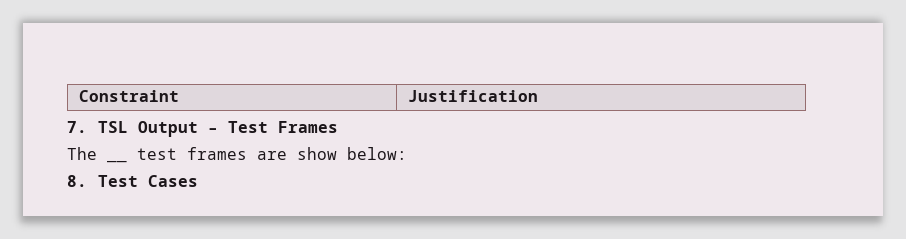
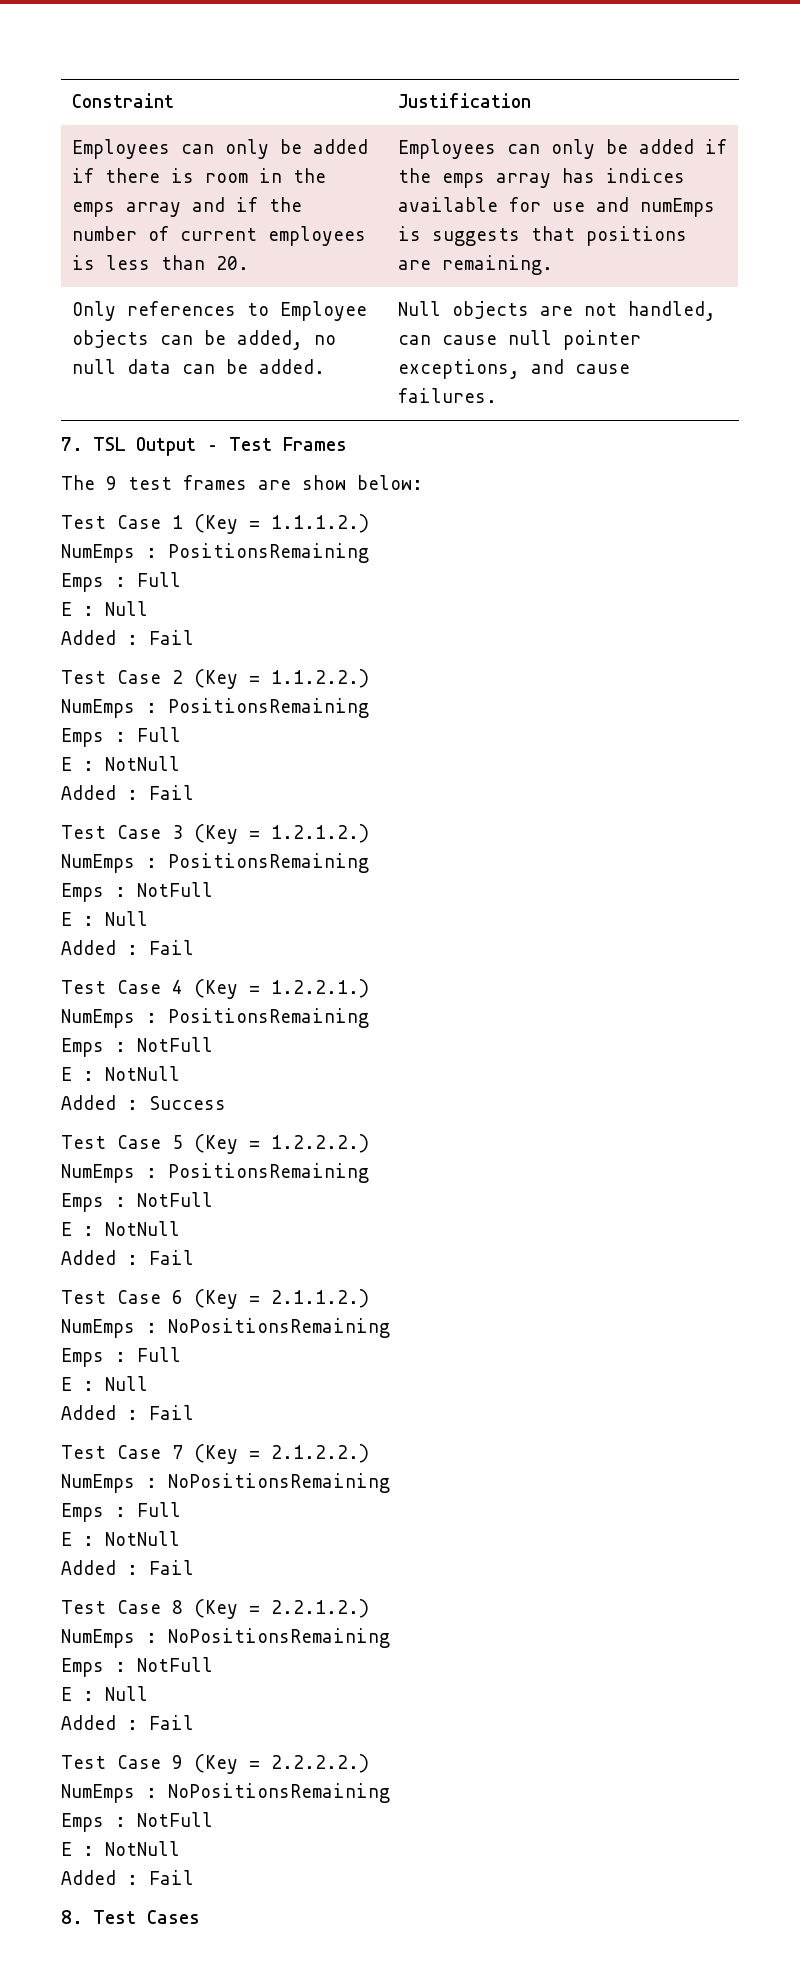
(539, 96) none -> [72,139,369,159] [72,168,327,183] [72,197,303,217] [72,226,367,246] [72,255,250,270] [398,139,728,159] [398,168,686,188] [398,197,716,217] [398,226,688,246] [398,255,554,275] [72,301,368,321] [72,330,337,350] [72,359,326,374] [398,301,717,321] [398,330,642,350] [398,359,631,379] [398,388,498,403] // Employees can only be added if there is room in the emps array and if the number of current employees is less than 20. | Employees can only be added if the emps array has indices available for use and numEmps is suggests that positions are remaining. // Only references to Employee objects can be added, no null data can be added. | Null objects are not handled, can cause null pointer exceptions, and cause failures.
[107,160,127,163] __ -> [106,476,117,490] 9
(407, 153) none -> [61,514,369,534] [61,543,369,563] [61,572,181,592] [61,601,148,616] [61,630,194,645] [61,669,369,689] [61,698,369,718] [61,727,181,747] [61,756,180,771] [61,785,194,800] [61,824,369,844] [61,853,369,873] [61,882,213,902] [61,911,148,926] [61,940,194,955] [61,979,369,999] [61,1008,369,1028] [61,1037,213,1057] [61,1066,180,1081] [61,1095,226,1110] [61,1134,369,1154] [61,1163,369,1183] [61,1192,213,1212] [61,1221,180,1236] [61,1250,194,1265] [61,1289,369,1309] [61,1318,390,1338] [61,1347,181,1367] [61,1376,148,1391] [61,1405,194,1420] [61,1444,369,1464] [61,1473,390,1493] [61,1502,181,1522] [61,1531,180,1546] [61,1560,194,1575] [61,1599,369,1619] [61,1628,390,1648] [61,1657,213,1677] [61,1686,148,1701] [61,1715,194,1730] [61,1754,369,1774] [61,1783,390,1803] [61,1812,213,1832] [61,1841,180,1856] [61,1870,194,1885] // Test Case 1 (Key = 1.1.1.2.) // NumEmps : PositionsRemaining // Emps : Full // E : Null // Added : Fail // Test Case 2 (Key = 1.1.2.2.) // NumEmps : PositionsRemaining // Emps : Full // E : NotNull // Added : Fail // Test Case 3 (Key = 1.2.1.2.) // NumEmps : PositionsRemaining // Emps : NotFull // E : Null // Added : Fail // Test Case 4 (Key = 1.2.2.1.) // NumEmps : PositionsRemaining // Emps : NotFull // E : NotNull // Added : Success // Test Case 5 (Key = 1.2.2.2.) // NumEmps : PositionsRemaining // Emps : NotFull // E : NotNull // Added : Fail // Test Case 6 (Key = 2.1.1.2.) // NumEmps : NoPositionsRemaining // Emps : Full // E : Null // Added : Fail // Test Case 7 (Key = 2.1.2.2.) // NumEmps : NoPositionsRemaining // Emps : Full // E : NotNull // Added : Fail // Test Case 8 (Key = 2.2.1.2.) // NumEmps : NoPositionsRemaining // Emps : NotFull // E : Null // Added : Fail // Test Case 9 (Key = 2.2.2.2.) // NumEmps : NoPositionsRemaining // Emps : NotFull // E : NotNull // Added : Fail

